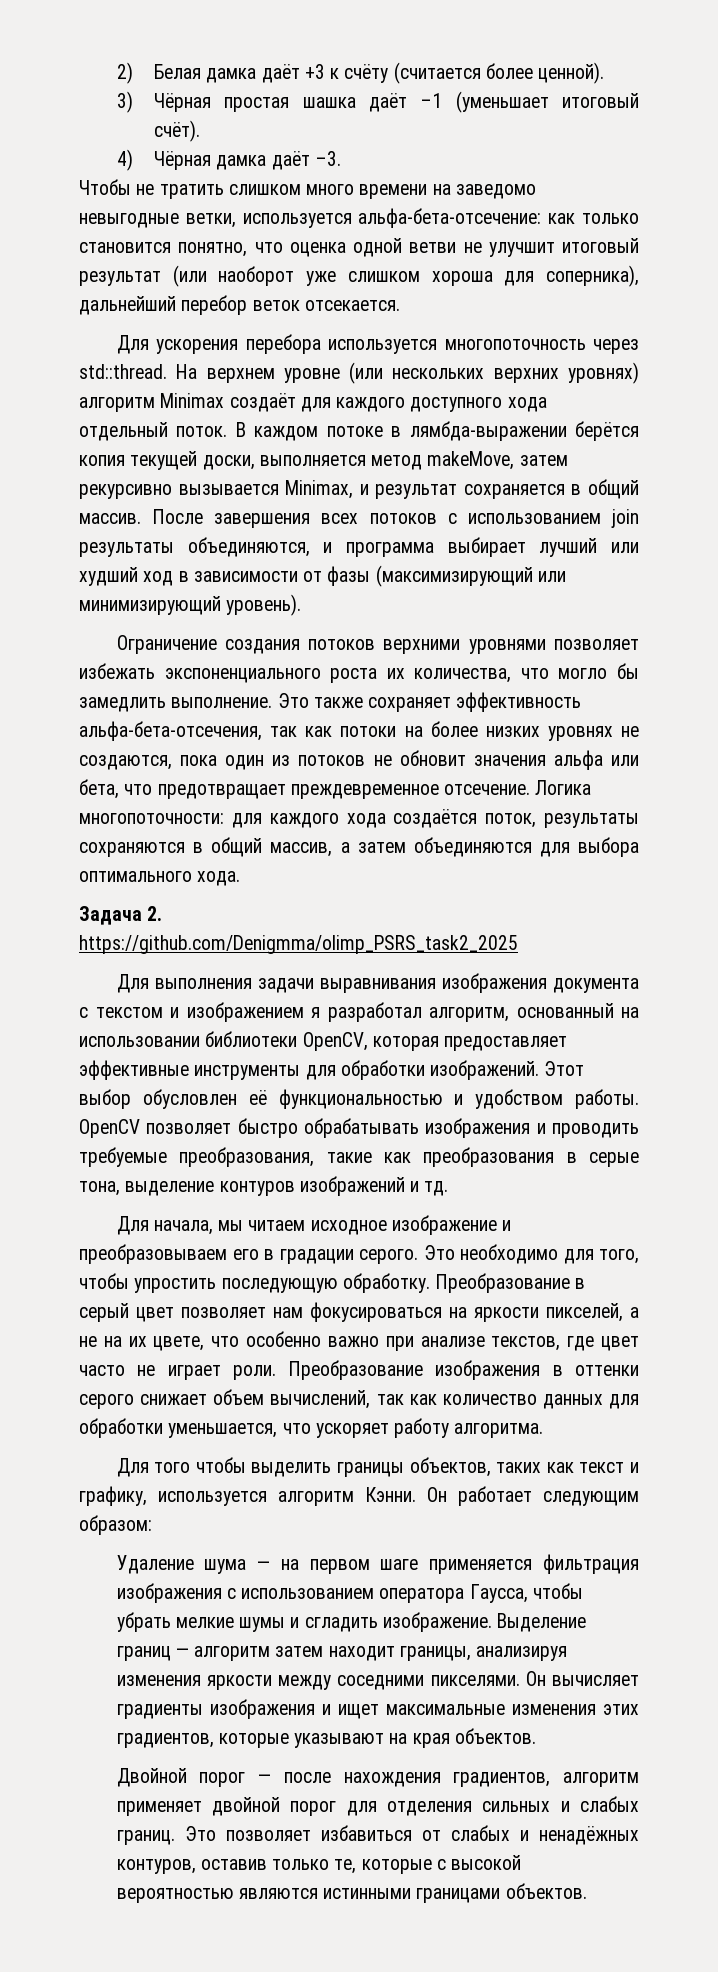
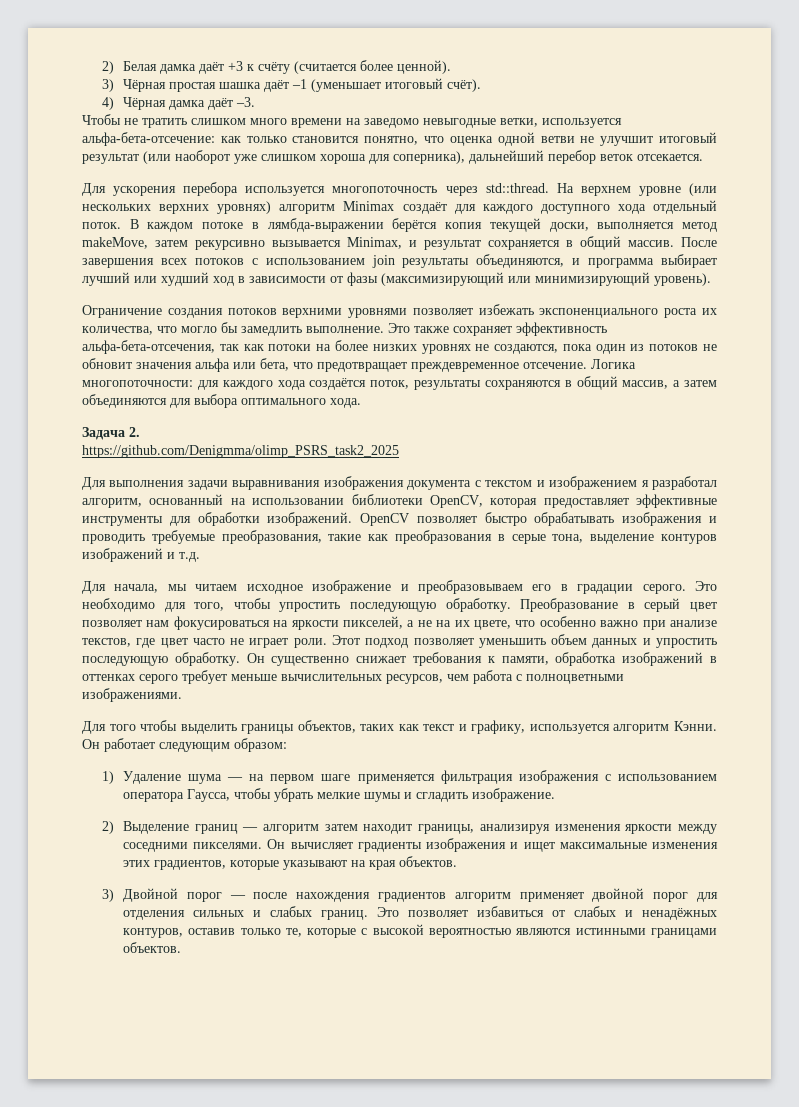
[544,1061,585,1076] [79,1089,639,1109] Этот выбор обусловлен её функциональностью и удобством работы. -> (353, 519) none
[424,1181,449,1196] тд. -> [179,552,200,562] т.д.
[288,1360,639,1380] [79,1389,639,1409] [79,1418,544,1438] Преобразование изображения в оттенки серого снижает объем вычислений, так как количество данных для обработки уменьшается, что ускоряет работу алгоритма. -> [332,634,717,648] [82,652,717,666] [82,670,624,684] [82,688,182,702] Этот подход позволяет уменьшить объем данных и упростить последующую обработку. Он существенно снижает требования к памяти, обработка изображений в оттенках серого требует меньше вычислительных ресурсов, чем работа с полноцветными изображениями.
(152, 1525) none -> [102,771,115,784] 1)
(492, 1622) none -> [102,821,115,834] // 2)
(536, 1736) none -> [102,889,115,902] 3)
[453,1772,551,1787] градиентов, -> [377,892,446,902] градиентов

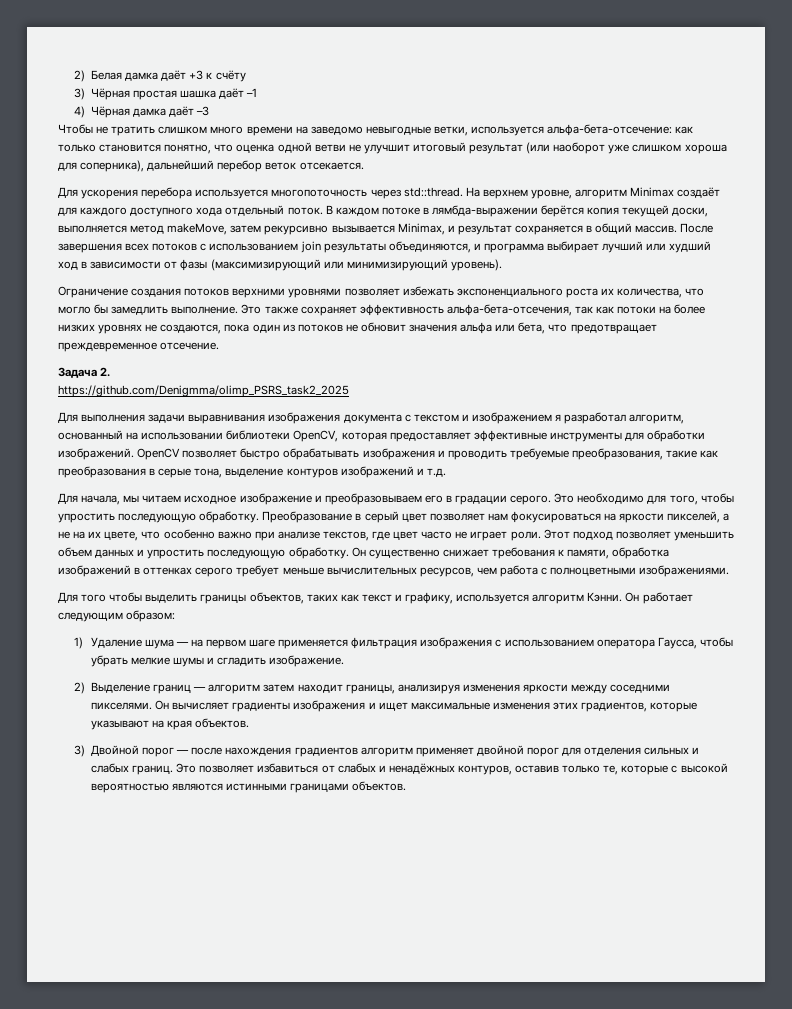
[293,60,451,74] (считается более ценной). -> (246, 76) none
[310,78,481,92] (уменьшает итоговый счёт). -> (258, 92) none
[235,97,255,107] –3. -> [196,106,210,116] –3
[638,183,718,196] [82,201,272,214] уровне (или нескольких верхних уровнях) -> [530,189,572,199] уровне,
[591,359,636,369] [82,376,718,390] [82,394,361,408] Логика многопоточности: для каждого хода создаётся поток, результаты сохраняются в общий массив, а затем объединяются для выбора оптимального хода. -> (220, 346) none

